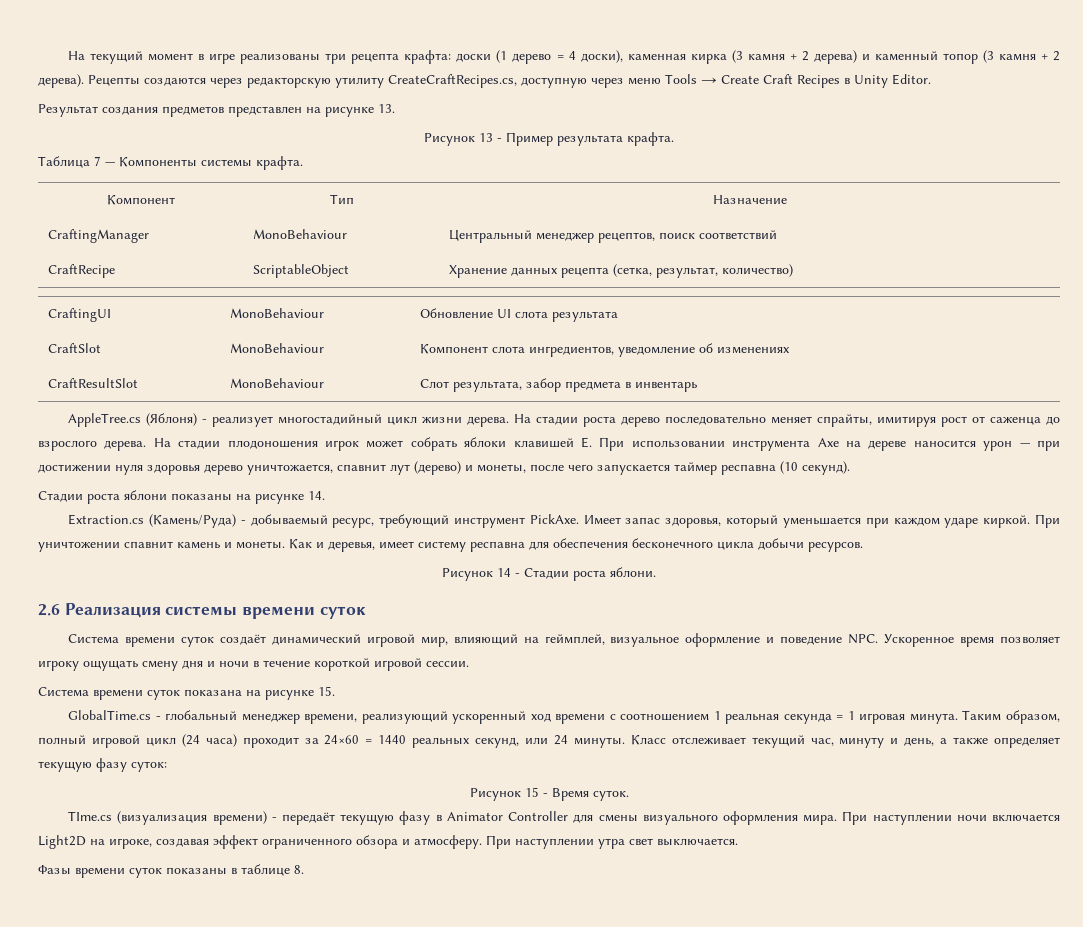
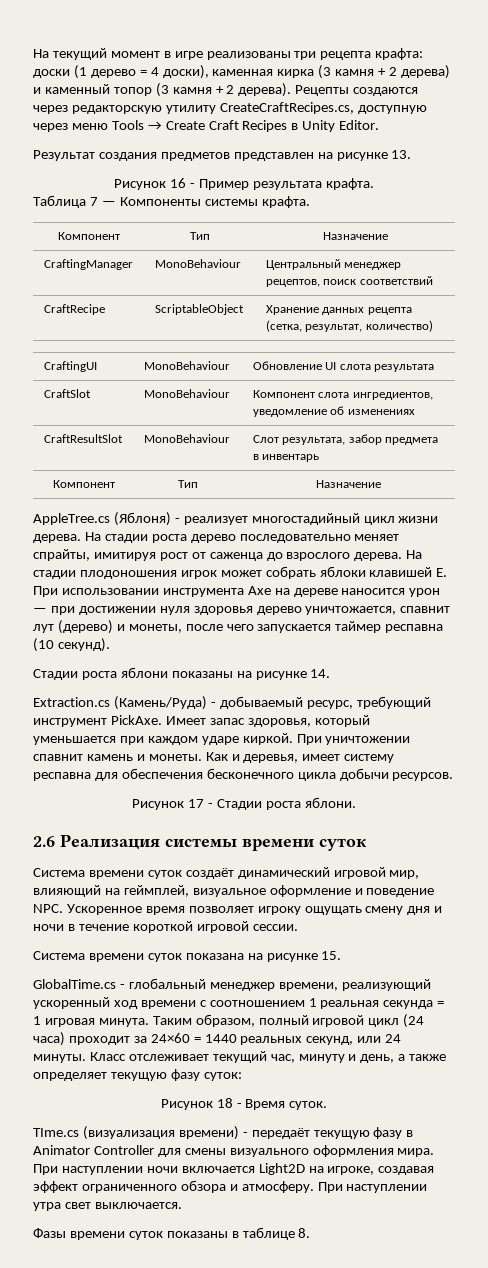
[479,133,493,142] 13 -> [170,178,187,188] 16
(698, 386) none -> [52,480,115,488] [177,480,198,488] [316,480,381,488] // Компонент | Тип | Назначение
[497,568,511,577] 14 -> [188,799,205,808] 17
[524,787,539,797] 15 -> [216,1098,233,1108] 18

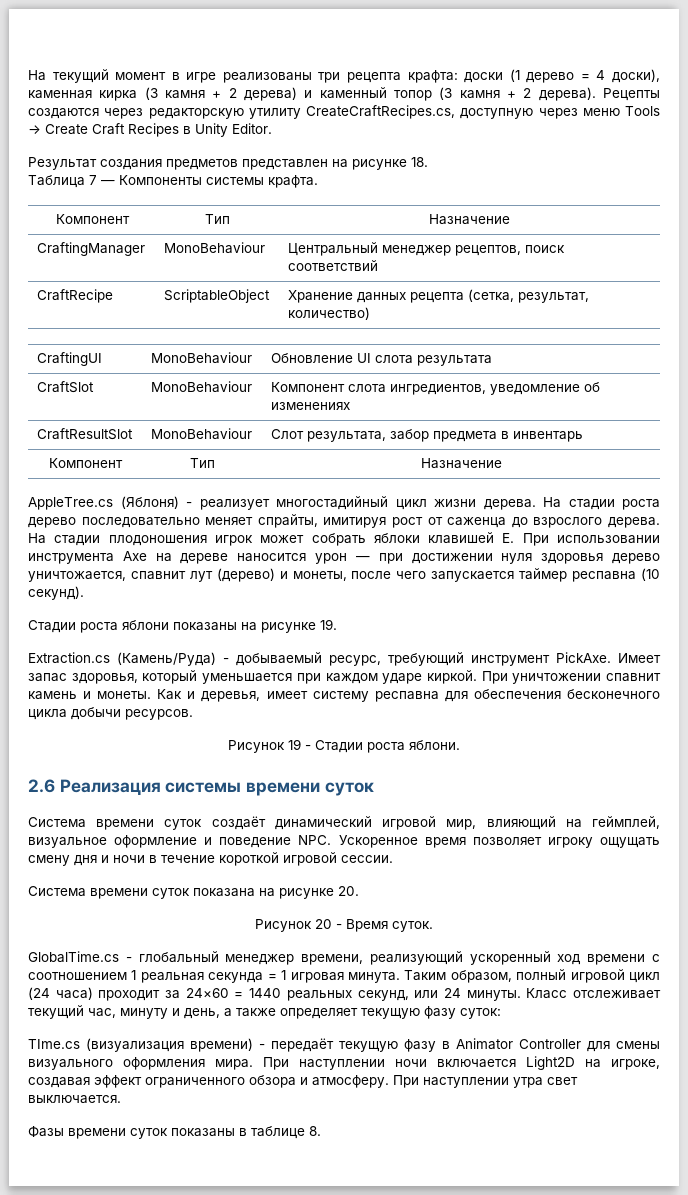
[391,150,412,159] [114,178,374,190] 13. // Рисунок 16 - Пример результата крафта. -> [411,157,428,167] 18.
[310,669,331,678] 14. -> [320,619,337,630] 19.
[188,799,205,808] 17 -> [288,739,301,750] 19
[321,951,342,960] 15. -> [338,886,359,896] [255,919,433,932] 20. // Рисунок 20 - Время суток.
[160,1098,328,1110] // Рисунок 18 - Время суток. -> (501, 1013) none

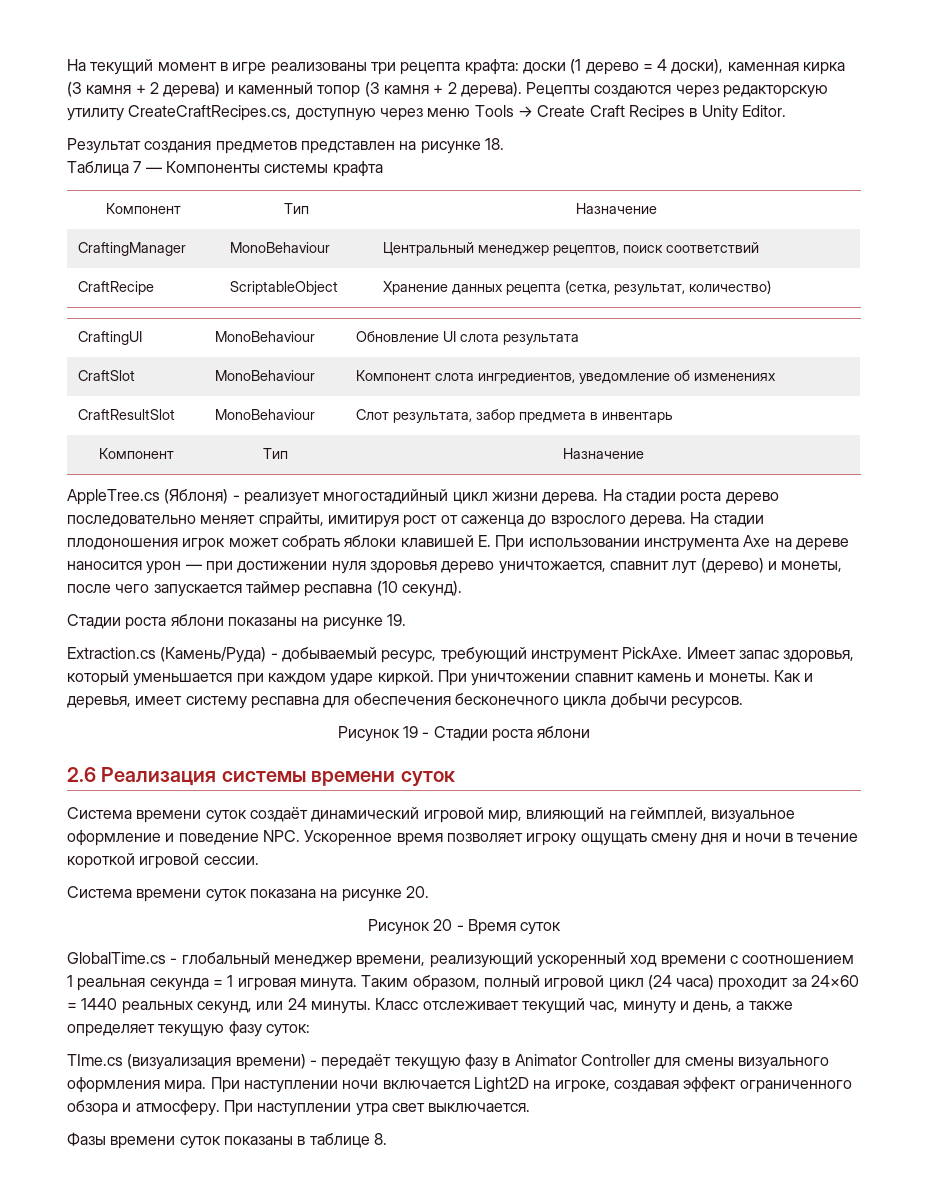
[268,175,318,188] крафта. -> [332,161,383,177] крафта
[409,740,460,750] яблони. -> [537,726,591,738] яблони
[392,921,433,932] суток. -> [520,922,562,935] суток

